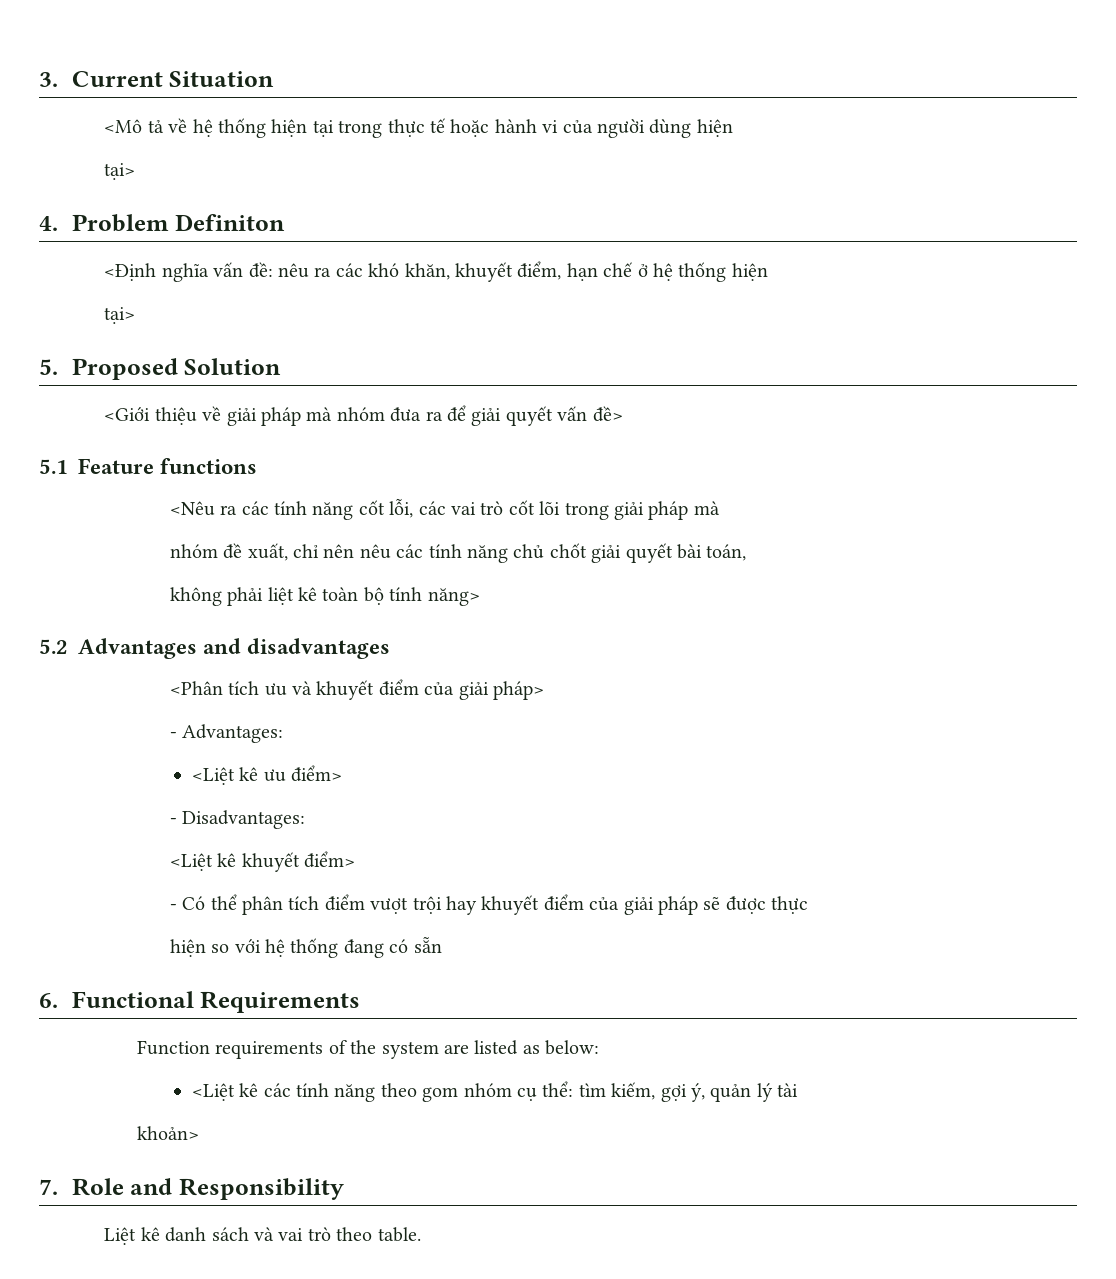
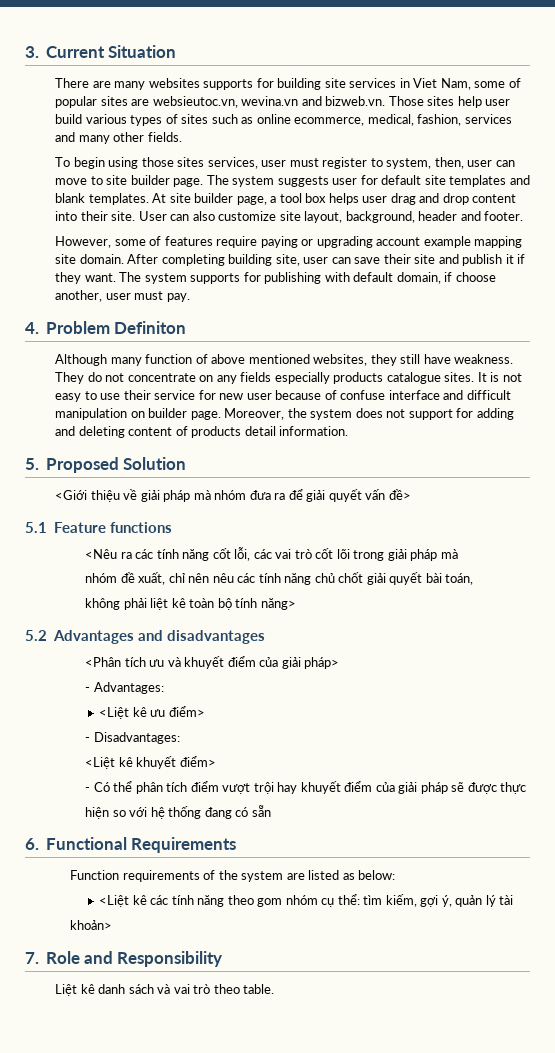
[104,118,733,138] [104,163,136,180] [39,214,286,232] [104,261,768,282] [104,307,136,324] <Mô tả về hệ thống hiện tại trong thực tế hoặc hành vi của người dùng hiện // tại> // 4. Problem Definiton // <Định nghĩa vấn đề: nêu ra các khó khăn, khuyết điểm, hạn chế ở hệ thống hiện // tại> -> [55,78,521,90] [55,96,511,108] [55,114,512,126] [55,132,182,144] [55,157,515,169] [55,175,530,187] [55,193,517,205] [55,211,524,223] [55,236,523,248] [55,254,526,266] [55,272,496,284] [55,290,190,302] [25,321,186,334] [55,354,514,366] [55,372,522,384] [55,390,511,402] [55,408,514,420] [55,426,349,438] There are many websites supports for building site services in Viet Nam, some of popular sites are websieutoc.vn, wevina.vn and bizweb.vn. Those sites help user build various types of sites such as online ecommerce, medical, fashion, services and many other fields. // To begin using those sites services, user must register to system, then, user can move to site builder page. The system suggests user for default site templates and blank templates. At site builder page, a tool box helps user drag and drop content into their site. User can also customize site layout, background, header and footer. // However, some of features require paying or upgrading account example mapping site domain. After completing building site, user can save their site and publish it if they want. The system supports for publishing with default domain, if choose another, user must pay. // 4. Problem Definiton // Although many function of above mentioned websites, they still have weakness. They do not concentrate on any fields especially products catalogue sites. It is not easy to use their service for new user because of confuse interface and difficult manipulation on builder page. Moreover, the system does not support for adding and deleting content of products detail information.

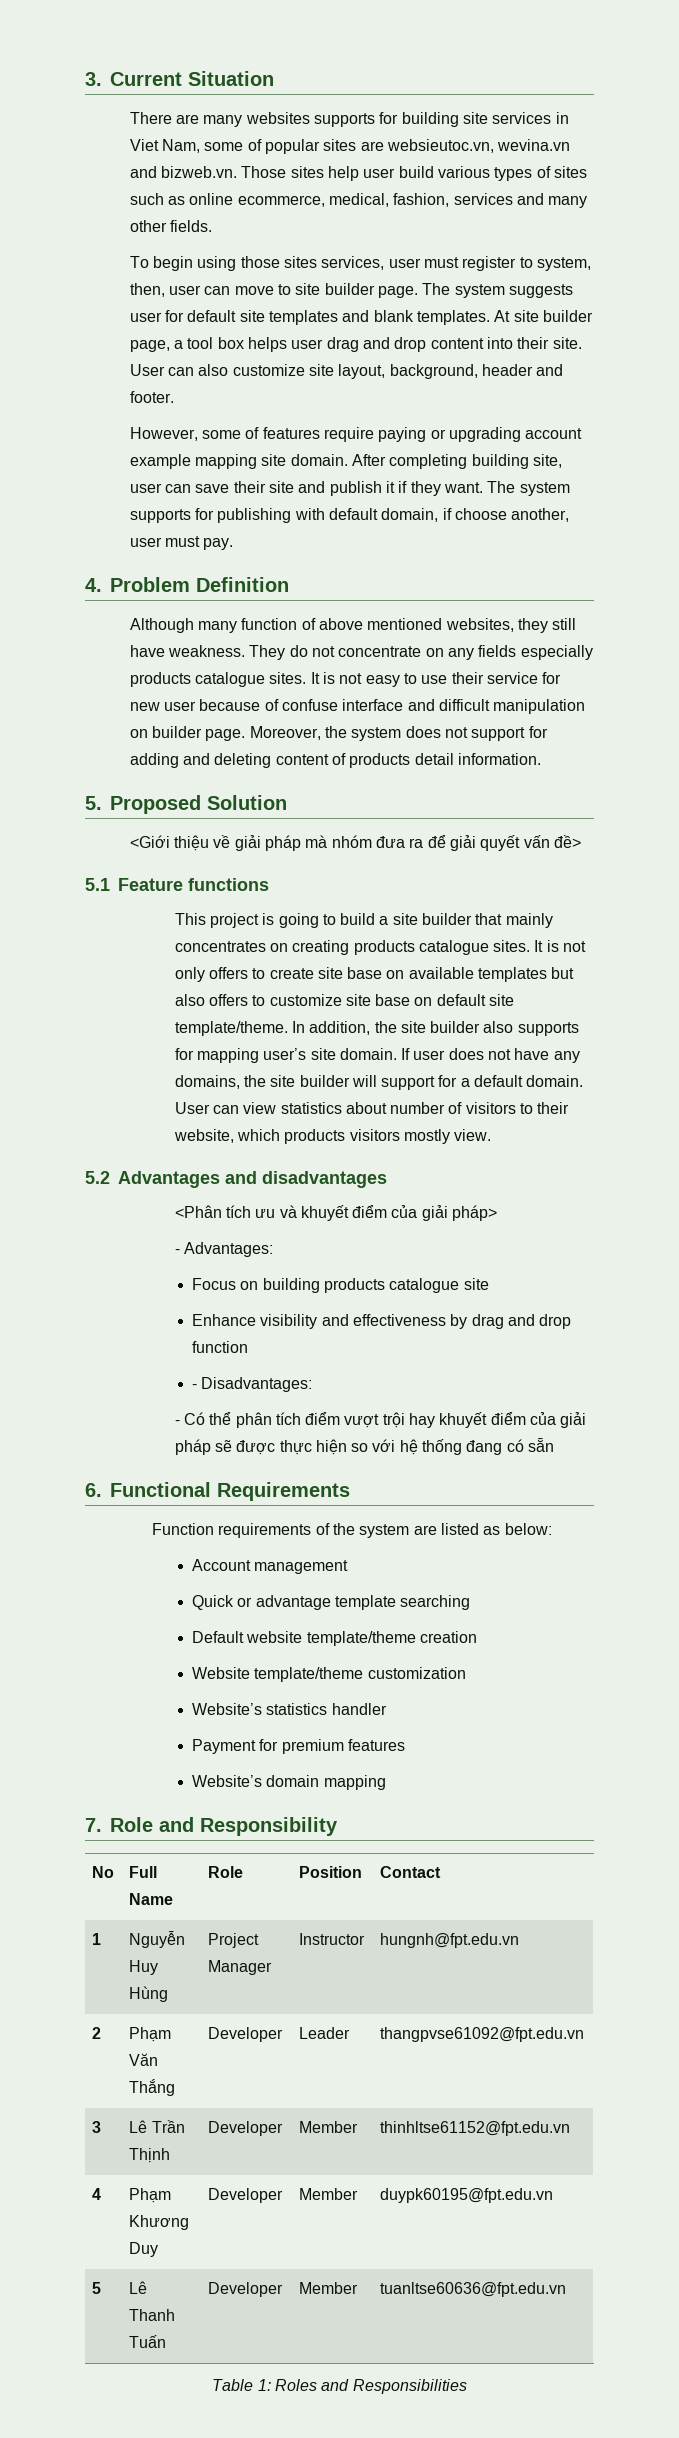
[113,321,186,334] Definiton -> [196,577,289,592] Definition
[85,547,458,561] [85,572,474,585] [85,598,296,610] <Nêu ra các tính năng cốt lỗi, các vai trò cốt lõi trong giải pháp mà // nhóm đề xuất, chỉ nên nêu các tính năng chủ chốt giải quyết bài toán, // không phải liệt kê toàn bộ tính năng> -> [174,913,553,928] [174,940,587,955] [174,967,575,982] [174,994,515,1006] [174,1021,579,1036] [174,1048,580,1063] [174,1075,584,1090] [174,1102,570,1114] [173,1129,492,1144] This project is going to build a site builder that mainly concentrates on creating products catalogue sites. It is not only offers to create site base on available templates but also offers to customize site base on default site template/theme. In addition, the site builder also supports for mapping user’s site domain. If user does not have any domains, the site builder will support for a default domain. User can view statistics about number of visitors to their website, which products visitors mostly view.
[99,706,205,719] [85,732,180,744] [85,756,216,769] <Liệt kê ưu điểm> // - Disadvantages: // <Liệt kê khuyết điểm> -> [192,1278,489,1293] [192,1314,572,1329] [192,1341,249,1353] [192,1377,313,1392] Focus on building products catalogue site // Enhance visibility and effectiveness by drag and drop function // - Disadvantages:
(527, 788) // -> (312, 1447) none
[99,894,514,907] [70,920,113,930] [25,951,223,967] [55,984,275,996] <Liệt kê các tính năng theo gom nhóm cụ thể: tìm kiếm, gợi ý, quản lý tài // khoản> // 7. Role and Responsibility // Liệt kê danh sách và vai trò theo table. -> [192,1559,349,1574] [192,1595,471,1610] [192,1631,478,1646] [192,1667,466,1682] [192,1703,387,1715] [192,1739,406,1754] [192,1775,386,1790] [85,1817,338,1836] [92,1866,115,1878] [129,1866,158,1878] [129,1893,174,1905] [208,1866,244,1878] [299,1866,363,1878] [380,1866,442,1878] [92,1933,102,1945] [129,1931,186,1948] [129,1960,159,1975] [129,1986,169,2002] [208,1933,260,1948] [208,1960,273,1975] [299,1933,366,1945] [380,1933,520,1948] [92,2027,102,2039] [129,2027,172,2042] [129,2053,159,2066] [129,2079,176,2096] [208,2027,284,2042] [299,2027,351,2039] [380,2027,585,2042] [92,2121,102,2133] [129,2120,185,2133] [129,2148,171,2163] [208,2121,284,2136] [299,2121,359,2133] [380,2121,571,2136] [92,2188,102,2200] [129,2188,172,2203] [129,2215,190,2230] [129,2242,159,2257] [208,2188,284,2203] [299,2188,359,2200] [380,2188,554,2203] [92,2282,102,2294] [129,2281,148,2294] [129,2309,176,2321] [129,2335,167,2348] [208,2282,284,2297] [299,2282,359,2294] [380,2282,567,2297] [212,2379,467,2394] Account management // Quick or advantage template searching // Default website template/theme creation // Website template/theme customization // Website’s statistics handler // Payment for premium features // Website’s domain mapping // 7. Role and Responsibility // No | Full Name | Role | Position | Contact // 1 | Nguyễn Huy Hùng | Project Manager | Instructor | hungnh@fpt.edu.vn // 2 | Phạm Văn Thắng | Developer | Leader | thangpvse61092@fpt.edu.vn // 3 | Lê Trần Thịnh | Developer | Member | thinhltse61152@fpt.edu.vn // 4 | Phạm Khương Duy | Developer | Member | duypk60195@fpt.edu.vn // 5 | Lê Thanh Tuấn | Developer | Member | tuanltse60636@fpt.edu.vn // Table 1: Roles and Responsibilities

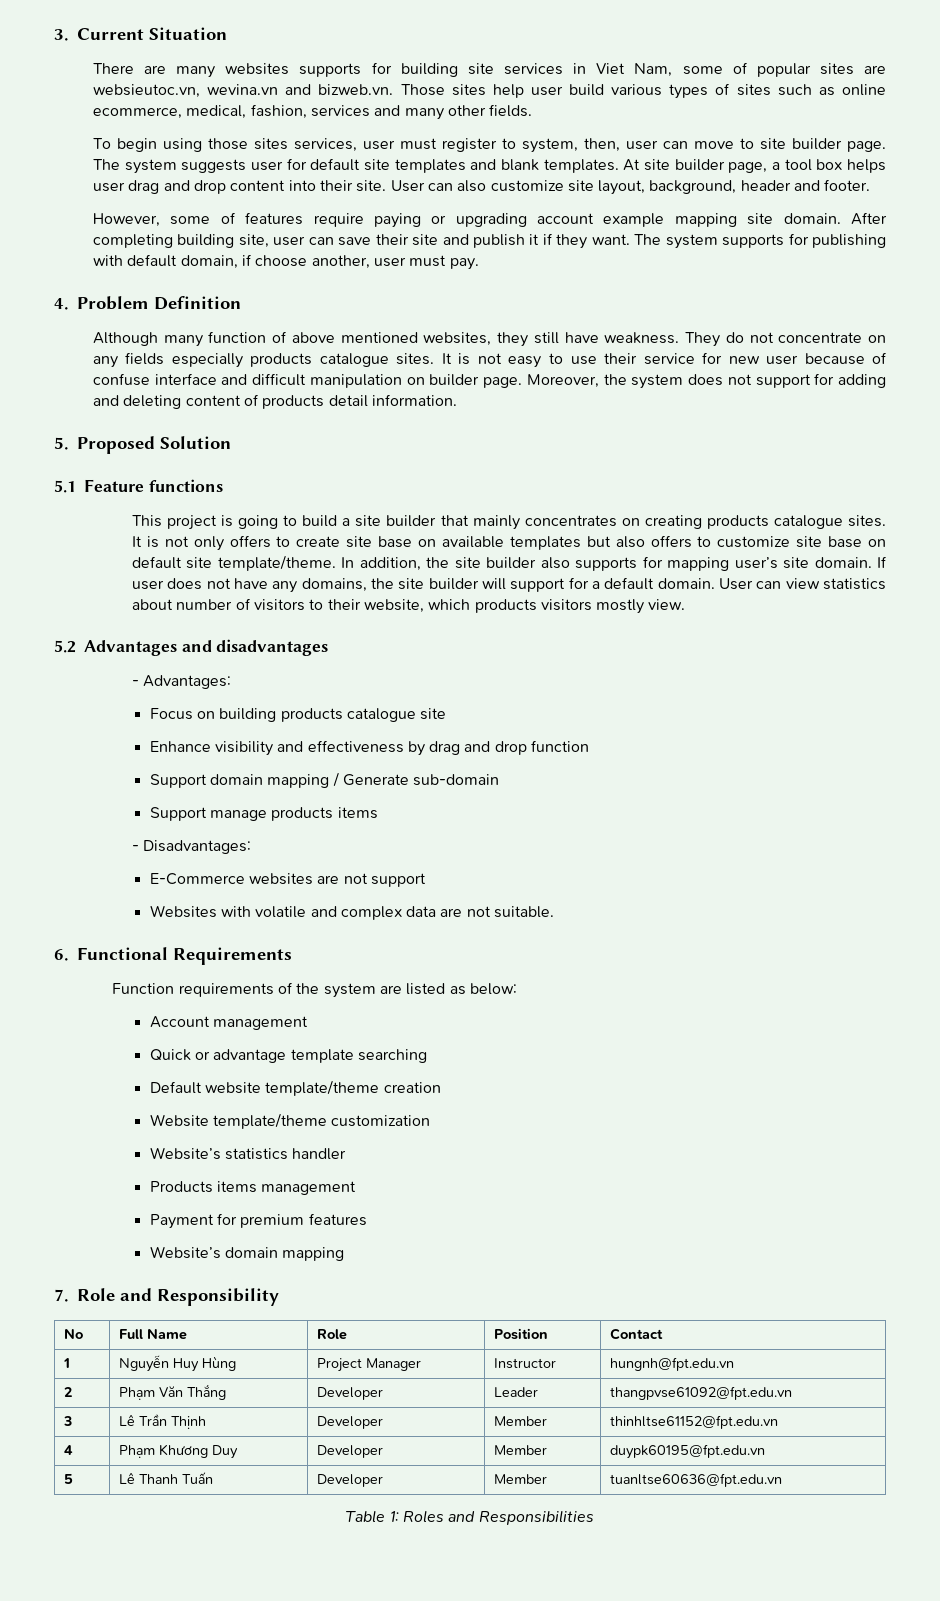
[129,835,581,851] // <Giới thiệu về giải pháp mà nhóm đưa ra để giải quyết vấn đề> -> (231, 442) none
[174,1205,498,1221] // <Phân tích ưu và khuyết điểm của giải pháp> -> (329, 647) none
[192,1377,313,1392] [174,1412,587,1428] [174,1438,555,1455] - Disadvantages: // - Có thể phân tích điểm vượt trội hay khuyết điểm của giải pháp sẽ được thực hiện so với hệ thống đang có sẵn -> [149,772,500,788] [149,807,378,821] [131,840,252,854] [149,873,426,887] [149,905,555,920] Support domain mapping / Generate sub-domain // Support manage products items // - Disadvantages: // E-Commerce websites are not support // Websites with volatile and complex data are not suitable.
(387, 1709) none -> [149,1181,357,1195] // Products items management

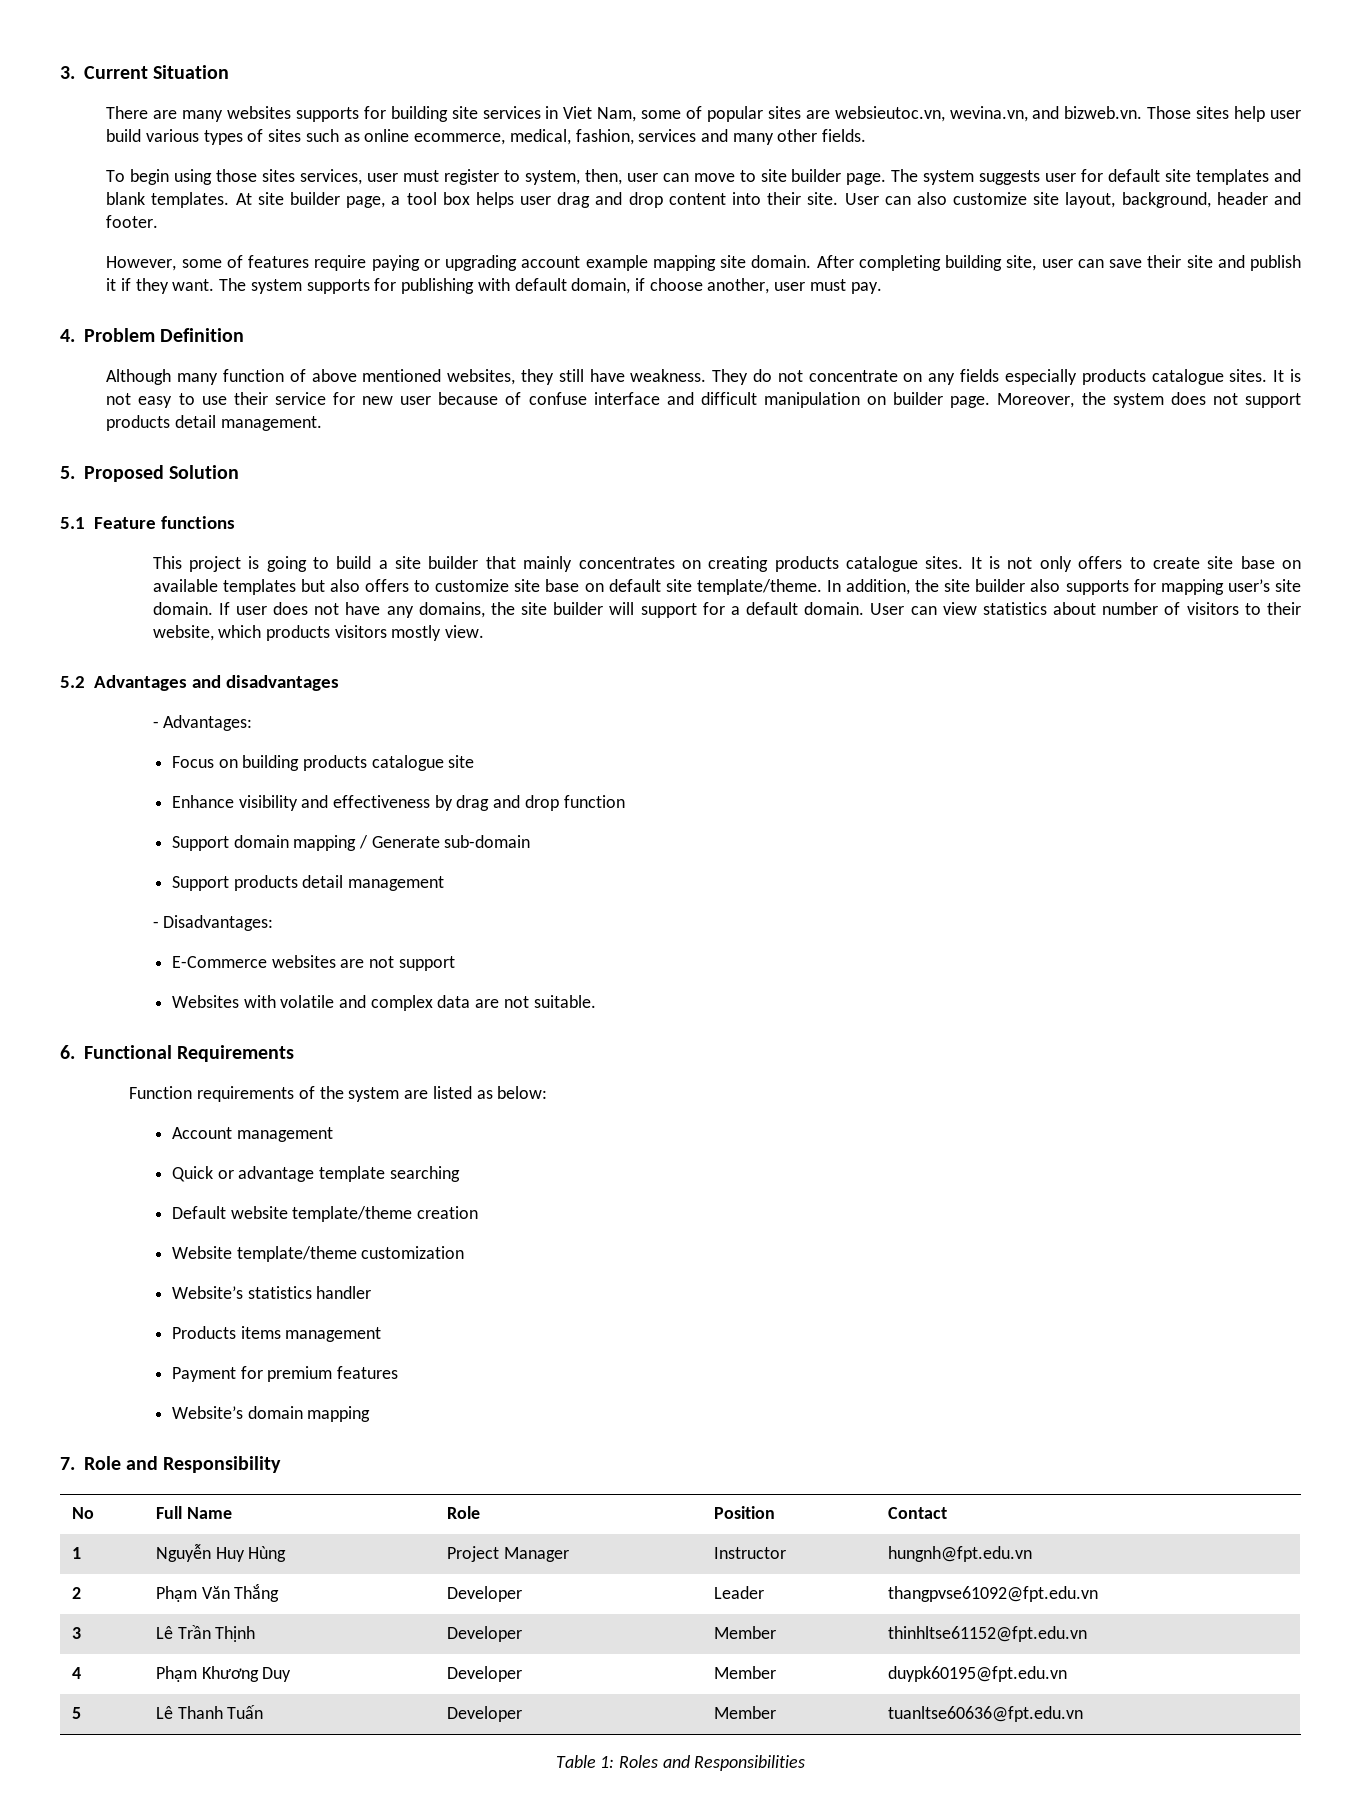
[207,84,279,95] wevina.vn -> [949,106,1028,122] wevina.vn,
[814,373,887,388] [92,394,457,409] for adding and deleting content of products detail information. -> [106,415,322,431] products detail management.
[209,807,378,821] manage products items -> [233,875,444,891] products detail management

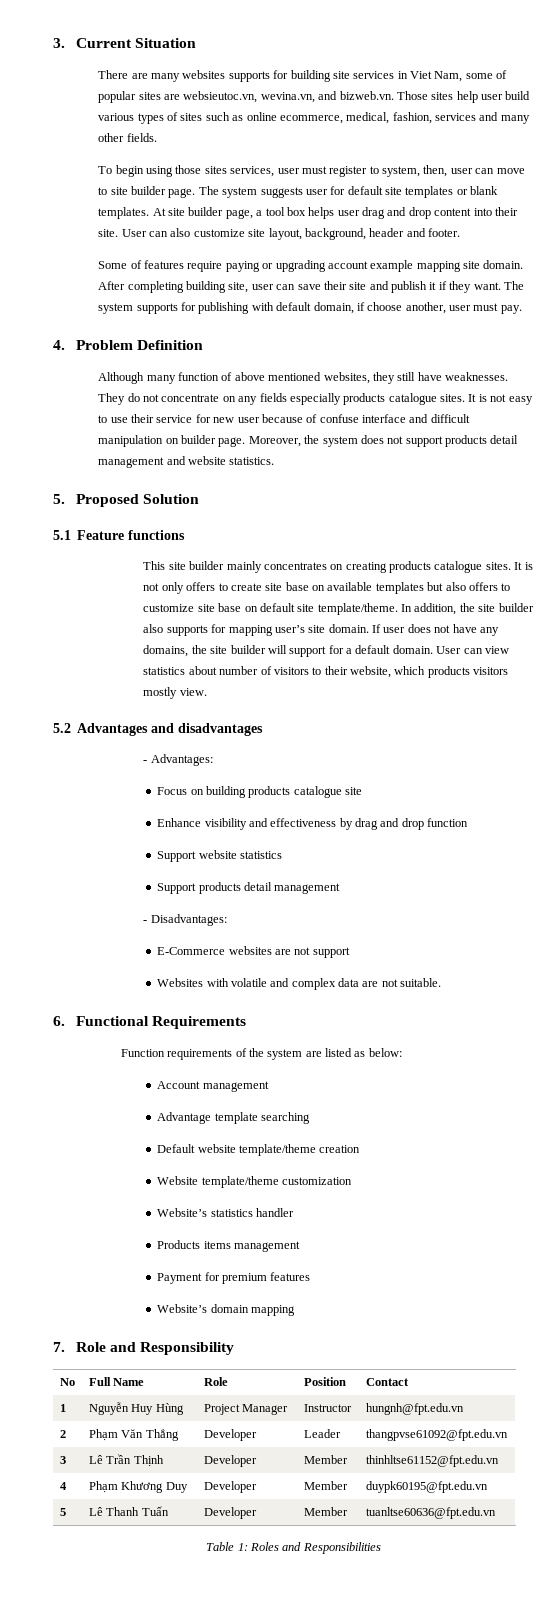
[1274,169,1302,182] and -> [456,189,468,195] or
[106,256,222,271] However, some -> [98,261,128,269] Some
[630,369,707,382] weakness. -> [444,372,508,381] weaknesses.
[220,416,322,431] management. -> [98,456,275,468] management and website statistics.
[188,556,516,572] project is going to build a site builder that -> [168,561,225,570] site builder
[233,835,531,851] domain mapping / Generate sub-domain -> [198,850,282,859] website statistics
[171,1166,315,1182] Quick or advantage -> [157,1112,212,1124] Advantage

